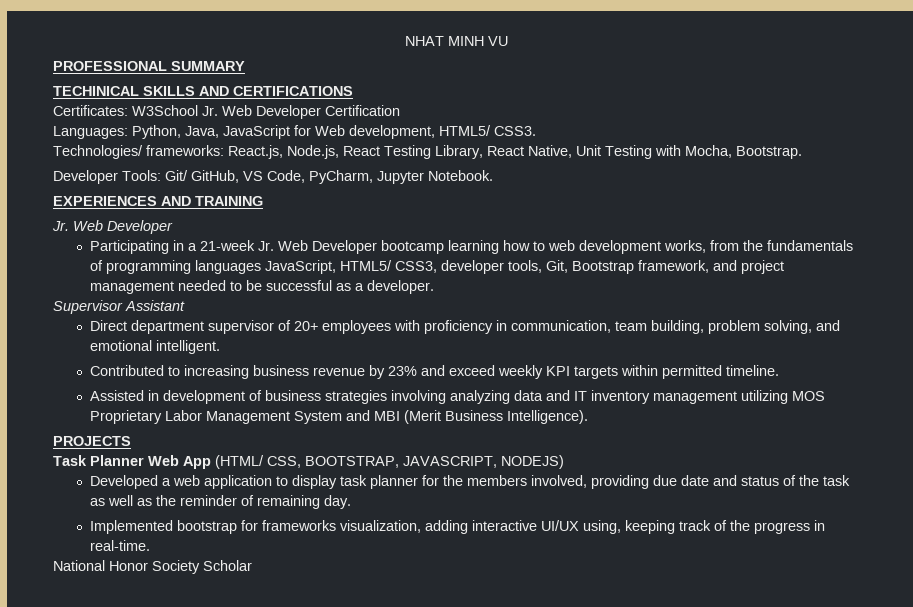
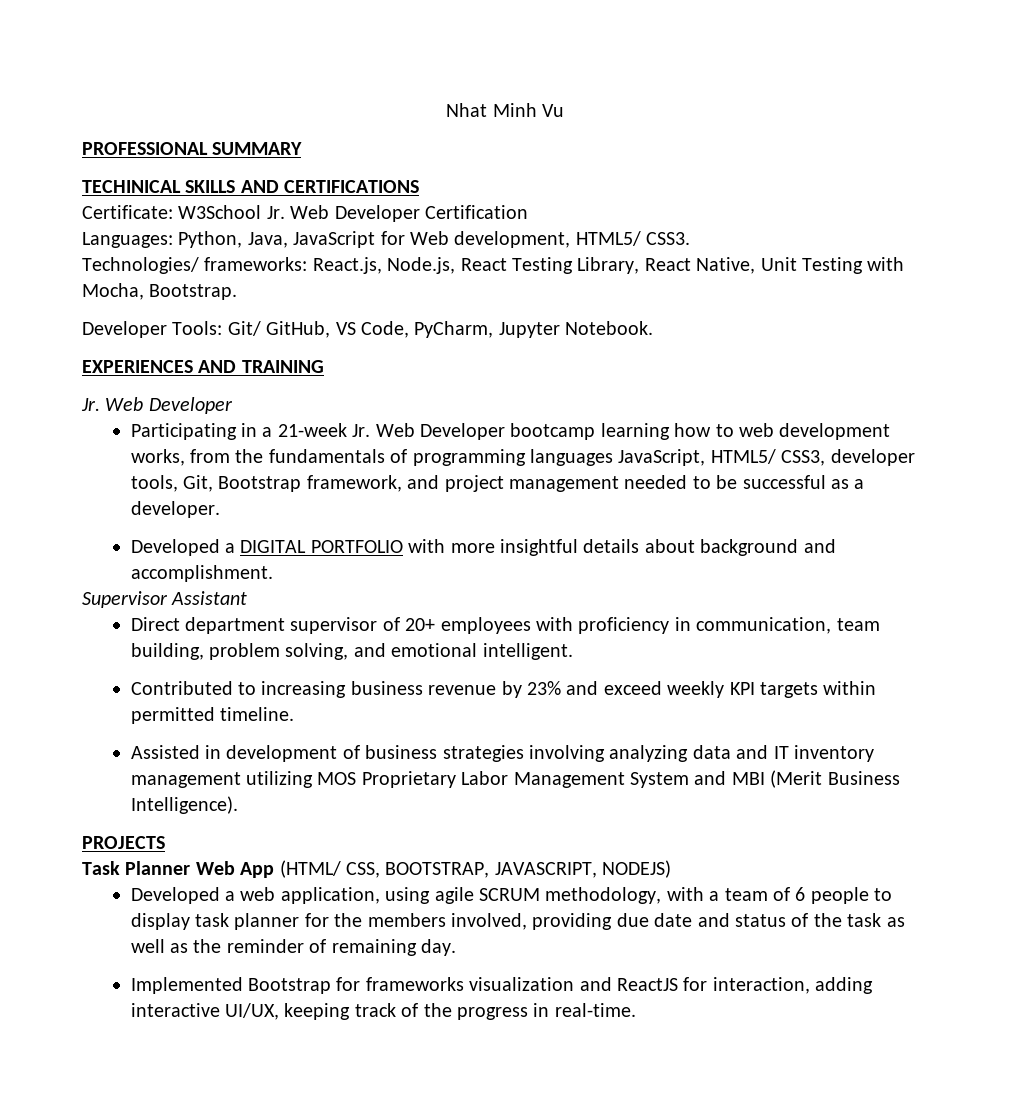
[405,36,508,46] NHAT MINH VU -> [446,103,564,117] Nhat Minh Vu
[53,105,128,116] Certificates: -> [82,205,173,219] Certificate:
(434, 287) none -> [130,539,836,556] [130,565,273,582] // Developed a DIGITAL PORTFOLIO with more insightful details about background and accomplishment.
[203,475,272,489] application -> [280,887,869,904] application, using agile SCRUM methodology, with a team of 6 people
[176,520,237,534] bootstrap -> [248,978,332,994] Bootstrap
[339,520,621,534] visualization, adding interactive UI/UX using, -> [469,977,874,994] [130,1003,280,1020] visualization and ReactJS for interaction, adding interactive UI/UX,
[53,560,252,574] // National Honor Society Scholar -> (636, 1010) none

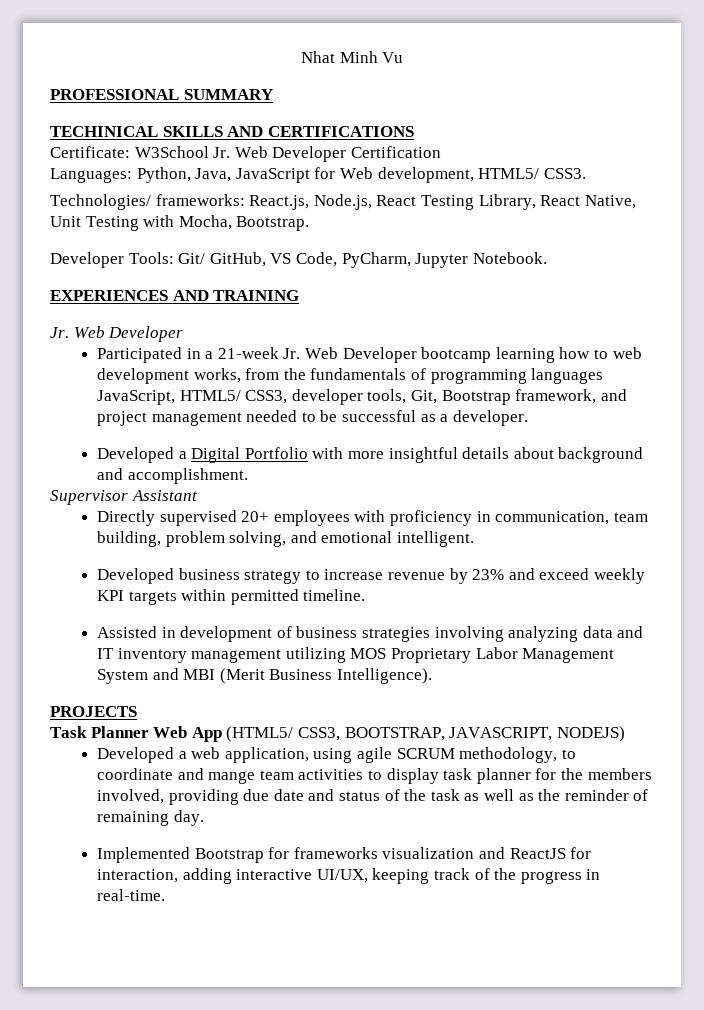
[130,423,237,440] Participating -> [97,347,183,363] Participated
[240,540,403,553] DIGITAL PORTFOLIO -> [191,447,308,463] Digital Portfolio
[130,617,400,634] Direct department supervisor of -> [97,510,237,526] Directly supervised
[130,681,423,698] Contributed to increasing business -> [97,568,384,584] Developed business strategy to increase
[279,860,380,878] (HTML/ CSS, -> [226,726,340,742] (HTML5/ CSS3,
[666,887,869,904] with a team of 6 people -> [561,749,576,759] [97,768,364,784] to coordinate and mange team activities

